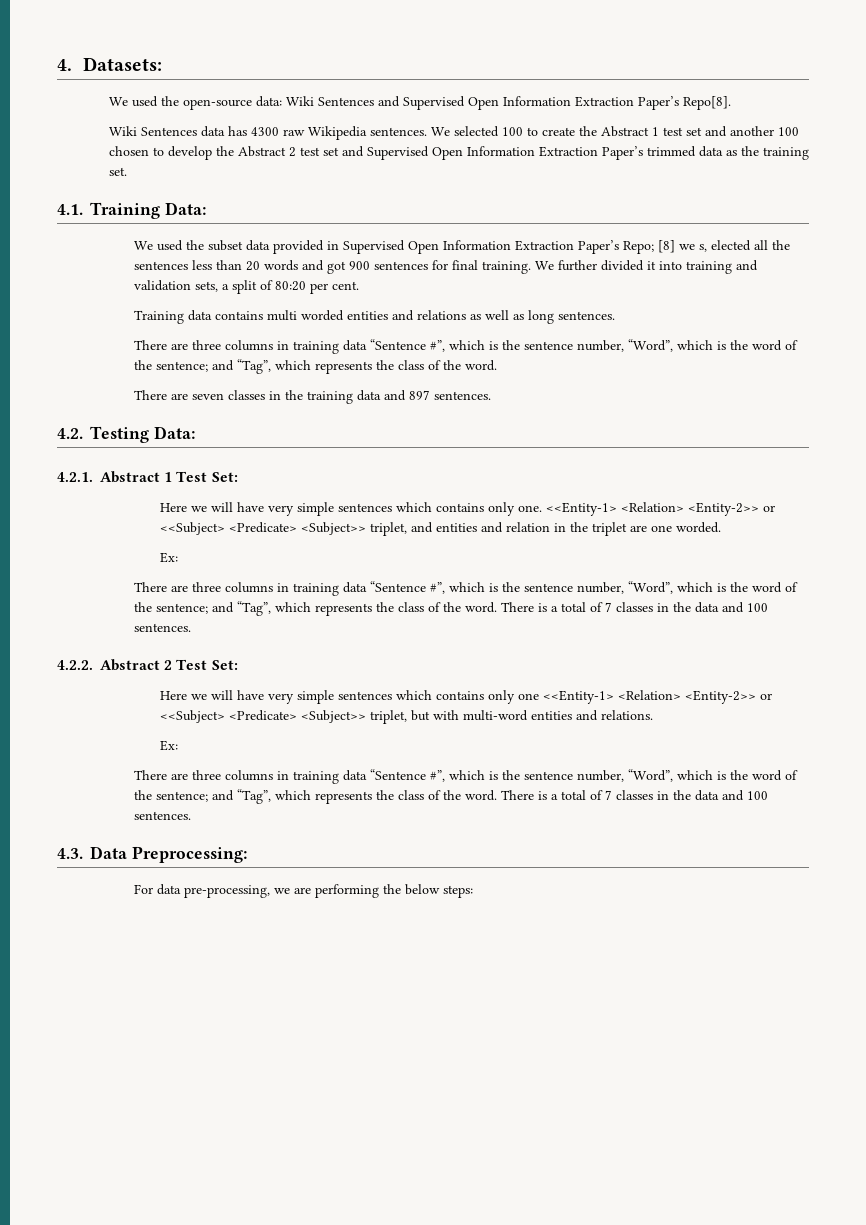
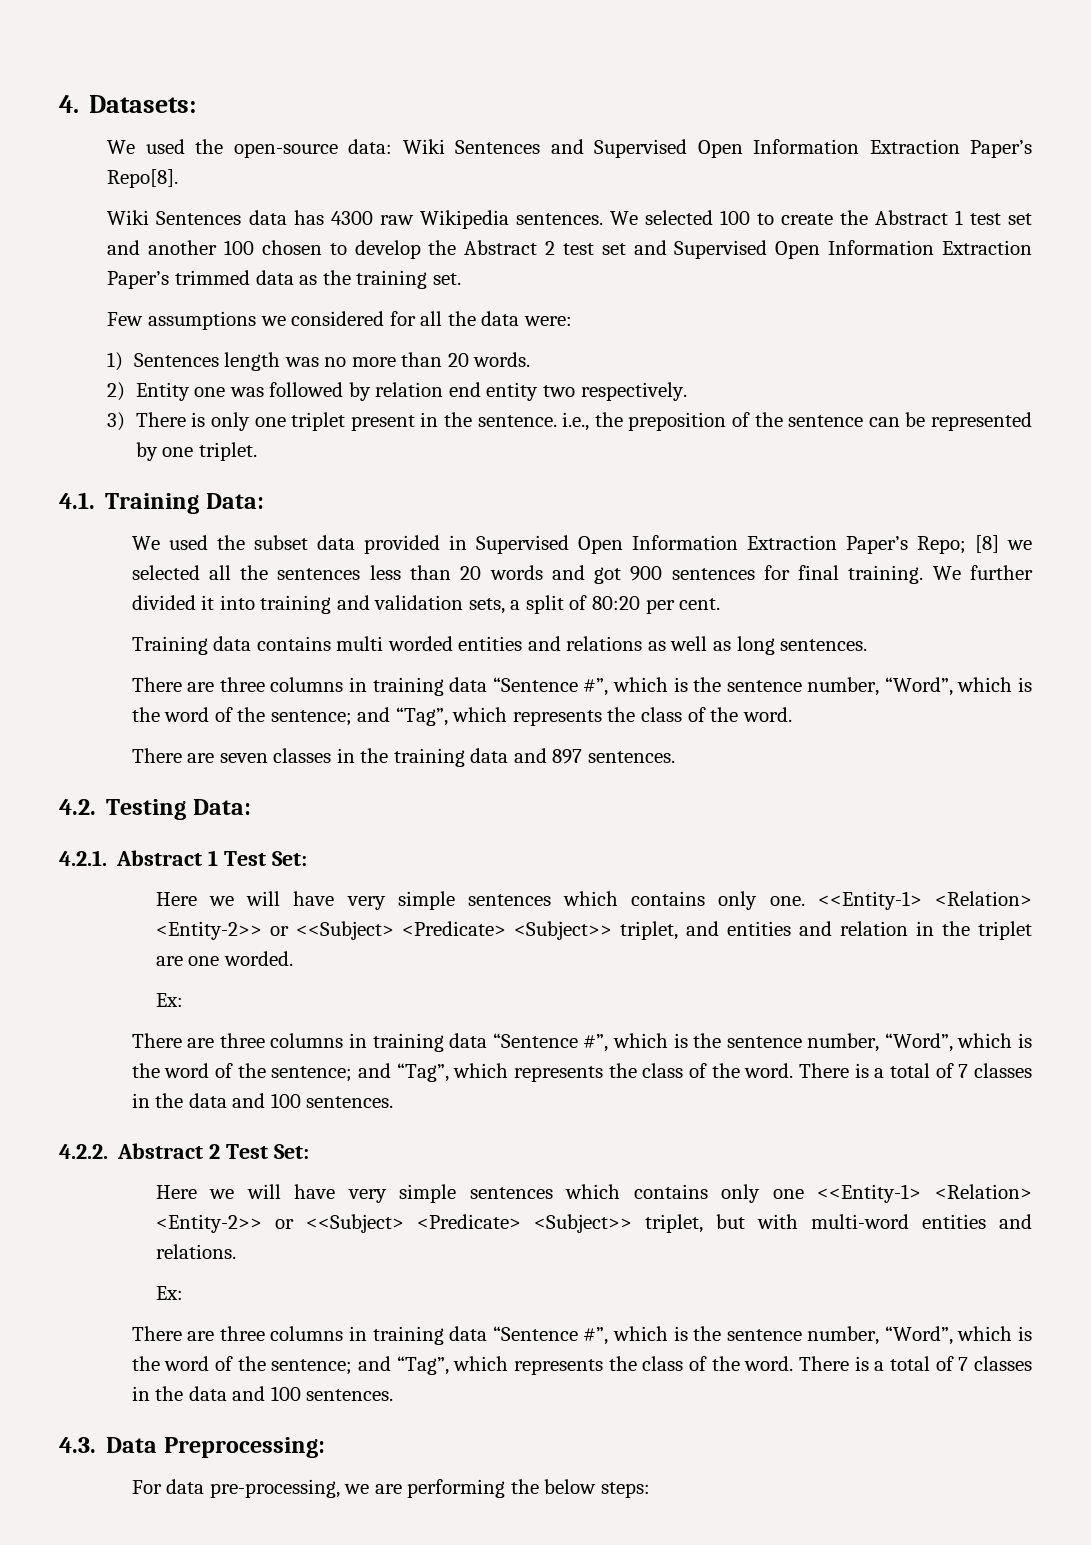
(127, 171) none -> [107,311,572,330] [107,352,531,371] [107,382,687,401] [107,412,1033,431] [135,442,257,461] // Few assumptions we considered for all the data were: // 1) Sentences length was no more than 20 words. // 2) Entity one was followed by relation end entity two respectively. // 3) There is only one triplet present in the sentence. i.e., the preposition of the sentence can be represented by one triplet.
[699,240,752,252] s, elected -> [131,565,200,580] selected

